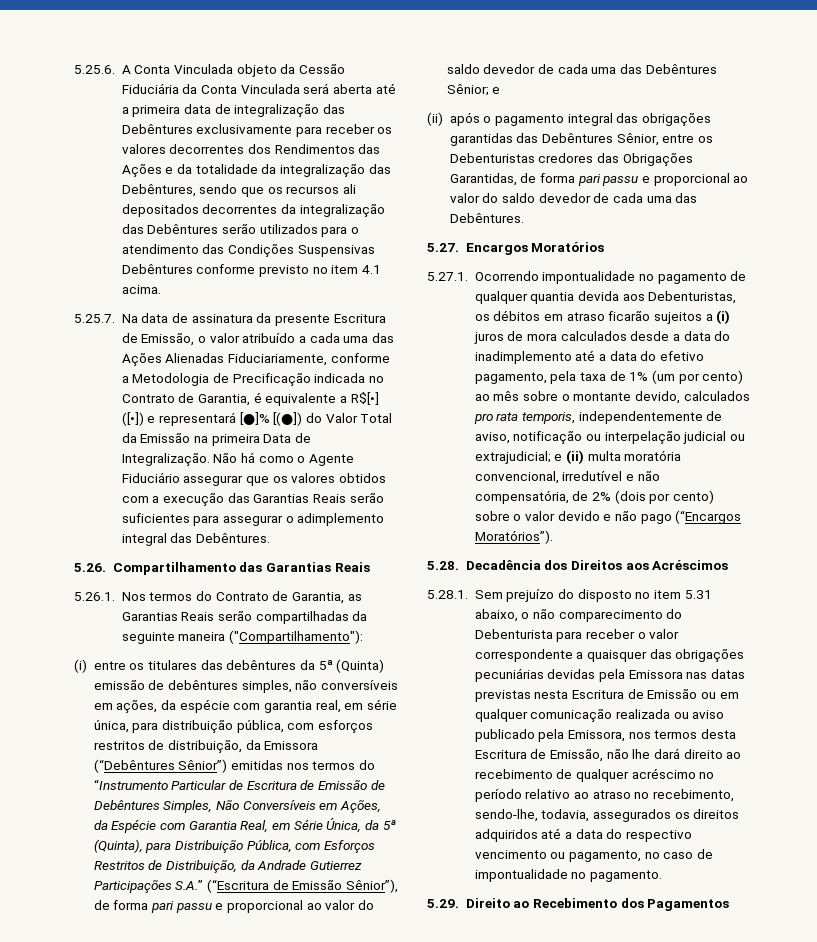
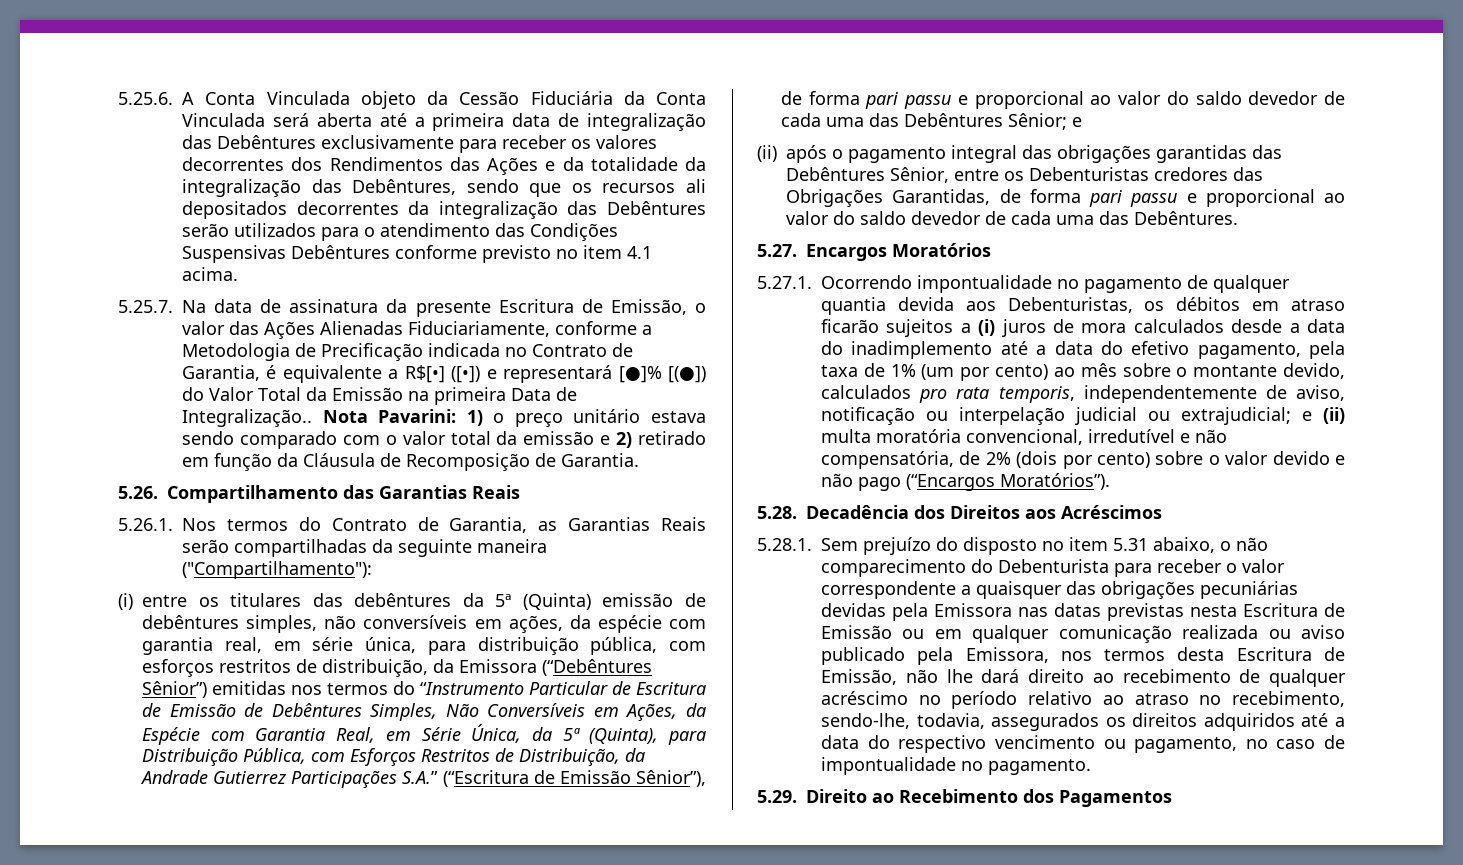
[242,333,369,343] atribuído a cada uma -> (225, 328) none
[121,452,354,466] [121,472,386,486] [121,493,384,506] [121,513,385,526] [121,533,271,546] Integralização. Não há como o Agente Fiduciário assegurar que os valores obtidos com a execução das Garantias Reais serão suficientes para assegurar o adimplemento integral das Debêntures. -> [182,409,706,427] [182,431,706,449] [182,453,639,471] Integralização.. Nota Pavarini: 1) o preço unitário estava sendo comparado com o valor total da emissão e 2) retirado em função da Cláusula de Recomposição de Garantia.

